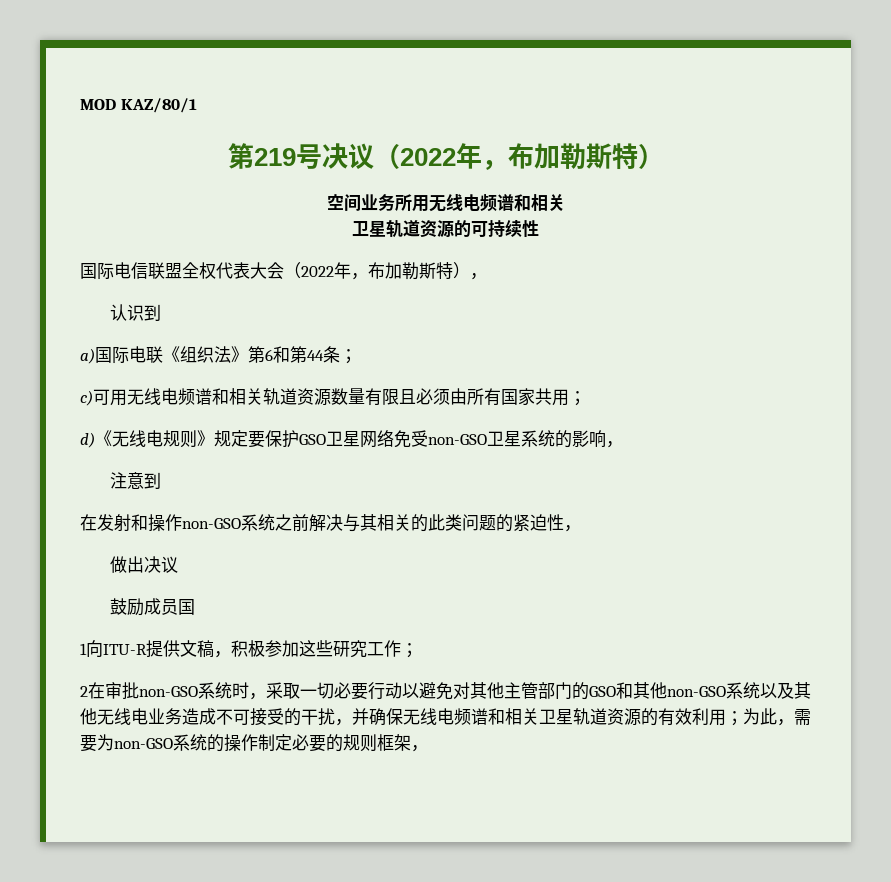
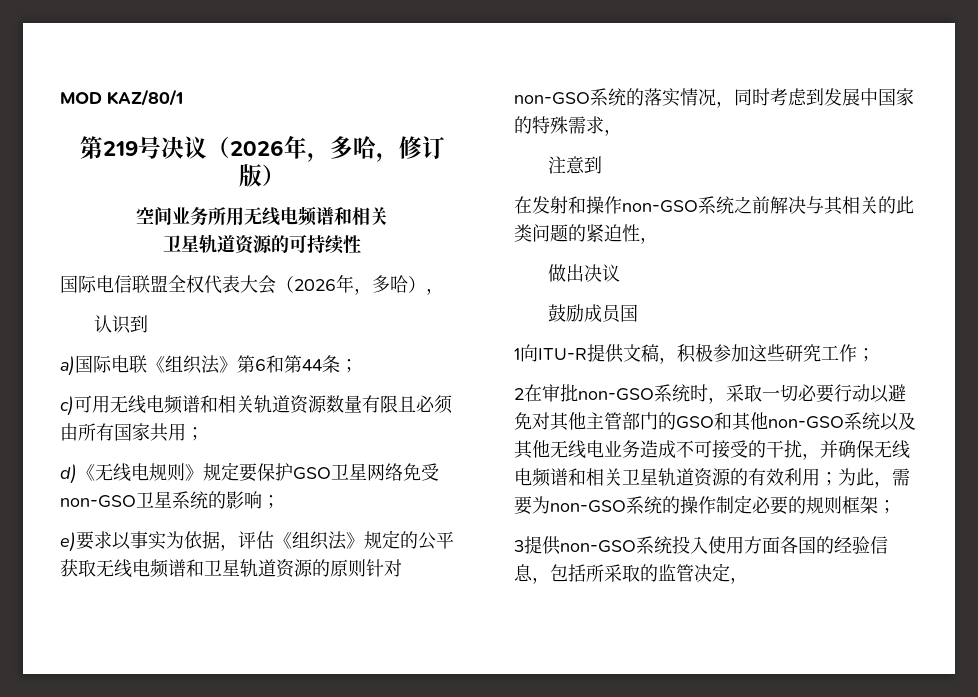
[399,143,638,170] 2022年，布加勒斯特 -> [229,135,445,162] [239,164,262,187] 2026年，多哈，修订版
[301,262,453,280] 2022年，布加勒斯特 -> [294,274,408,295] 2026年，多哈
(606, 439) none -> [262,495,280,509] [60,530,454,552] [60,559,402,578] [514,88,914,108] [514,116,604,134] ； // e)要求以事实为依据，评估《组织法》规定的公平获取无线电频谱和卫星轨道资源的原则针对non-GSO系统的落实情况，同时考虑到发展中国家的特殊需求
(411, 742) none -> [878,500,896,514] [514,536,888,555] [514,563,730,584] ； // 3提供non-GSO系统投入使用方面各国的经验信息，包括所采取的监管决定

